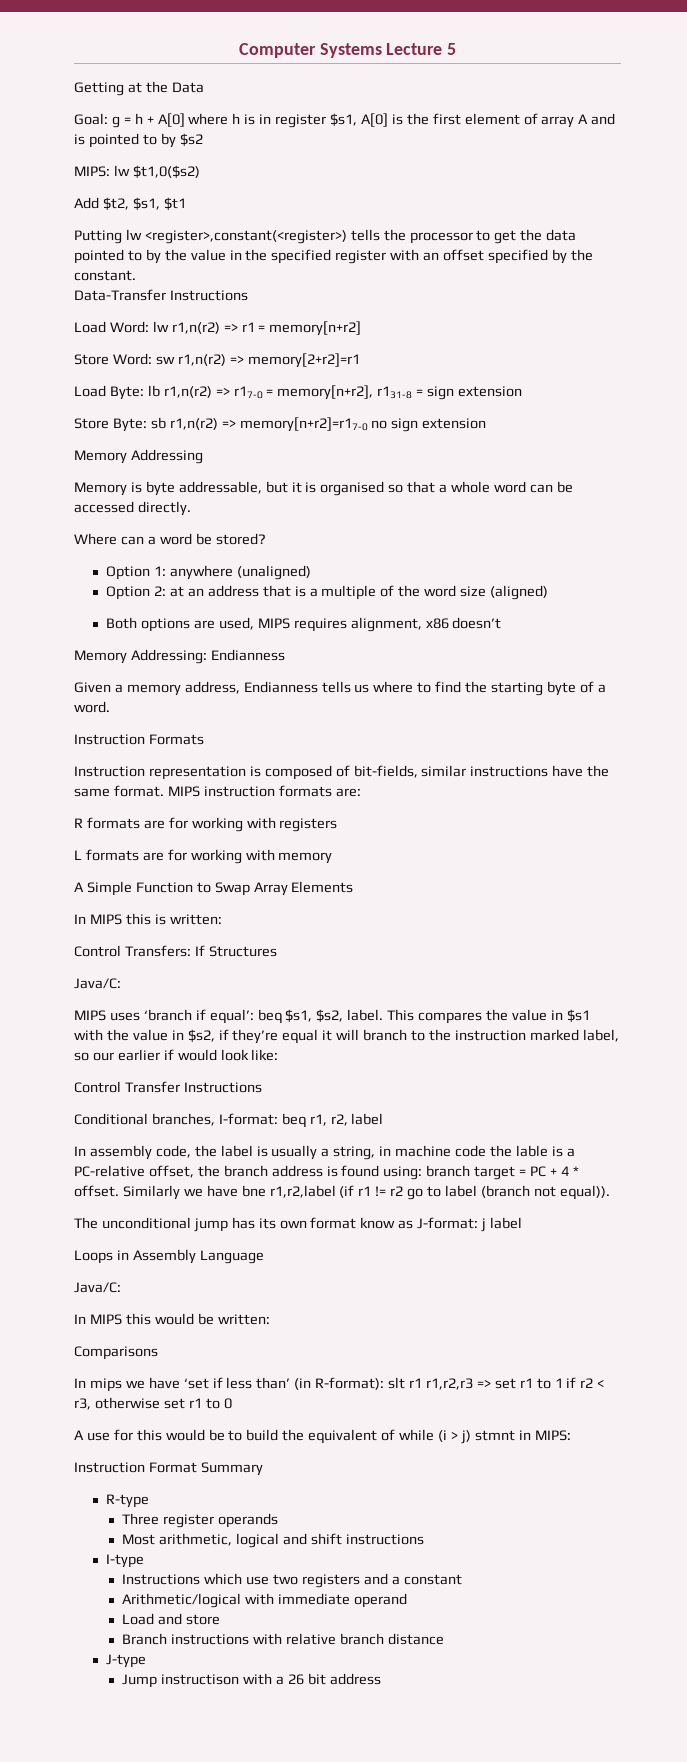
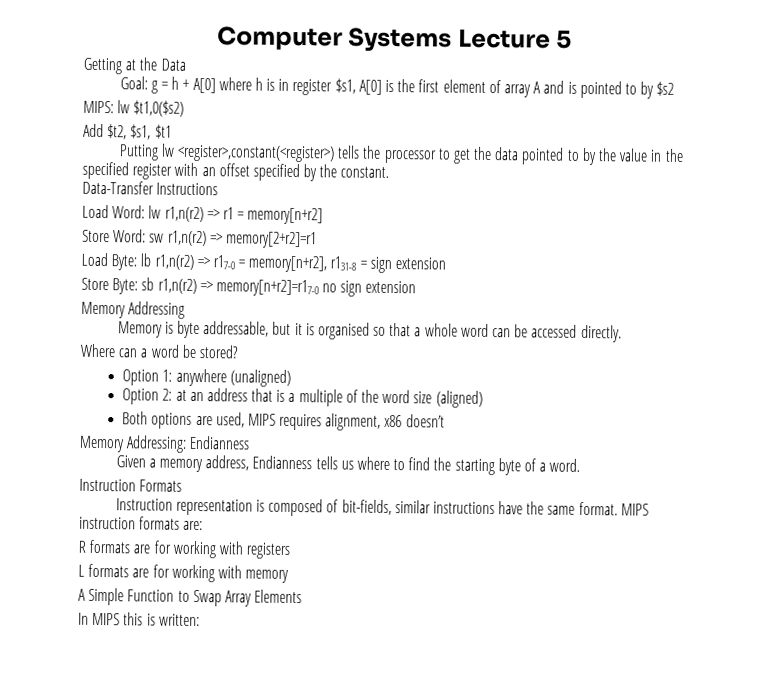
[74,945,277,957] [74,978,121,989] [74,1009,590,1024] [74,1029,619,1044] [74,1049,279,1061] [74,1081,262,1093] [74,1113,384,1128] [74,1145,575,1160] [74,1165,579,1180] [74,1185,610,1200] [74,1217,523,1232] [74,1249,264,1264] [74,1282,121,1293] [74,1313,270,1325] [74,1346,158,1360] [74,1377,605,1392] [74,1397,232,1410] [74,1429,571,1444] [74,1462,263,1476] [106,1494,150,1508] [122,1513,279,1528] [122,1533,424,1548] [106,1554,145,1568] [122,1573,462,1588] [122,1593,407,1608] [122,1613,221,1625] [122,1633,444,1645] [106,1654,147,1668] [122,1673,381,1688] // Control Transfers: If Structures // Java/C: // MIPS uses ‘branch if equal’: beq $s1, $s2, label. This compares the value in $s1 with the value in $s2, if they’re equal it will branch to the instruction marked label, so our earlier if would look like: // Control Transfer Instructions // Conditional branches, I-format: beq r1, r2, label // In assembly code, the label is usually a string, in machine code the lable is a PC-relative offset, the branch address is found using: branch target = PC + 4 * offset. Similarly we have bne r1,r2,label (if r1 != r2 go to label (branch not equal)). // The unconditional jump has its own format know as J-format: j label // Loops in Assembly Language // Java/C: // In MIPS this would be written: // Comparisons // In mips we have ‘set if less than’ (in R-format): slt r1 r1,r2,r3 => set r1 to 1 if r2 < r3, otherwise set r1 to 0 // A use for this would be to build the equivalent of while (i > j) stmnt in MIPS: // Instruction Format Summary // R-type // Three register operands // Most arithmetic, logical and shift instructions // I-type // Instructions which use two registers and a constant // Arithmetic/logical with immediate operand // Load and store // Branch instructions with relative branch distance // J-type // Jump instructison with a 26 bit address -> (200, 620) none

